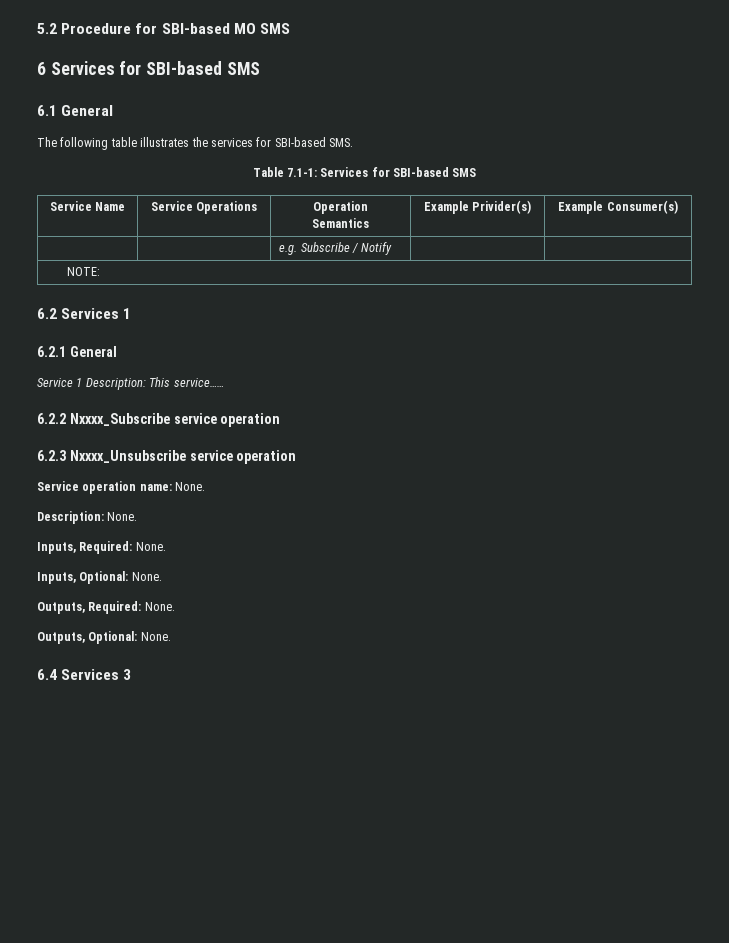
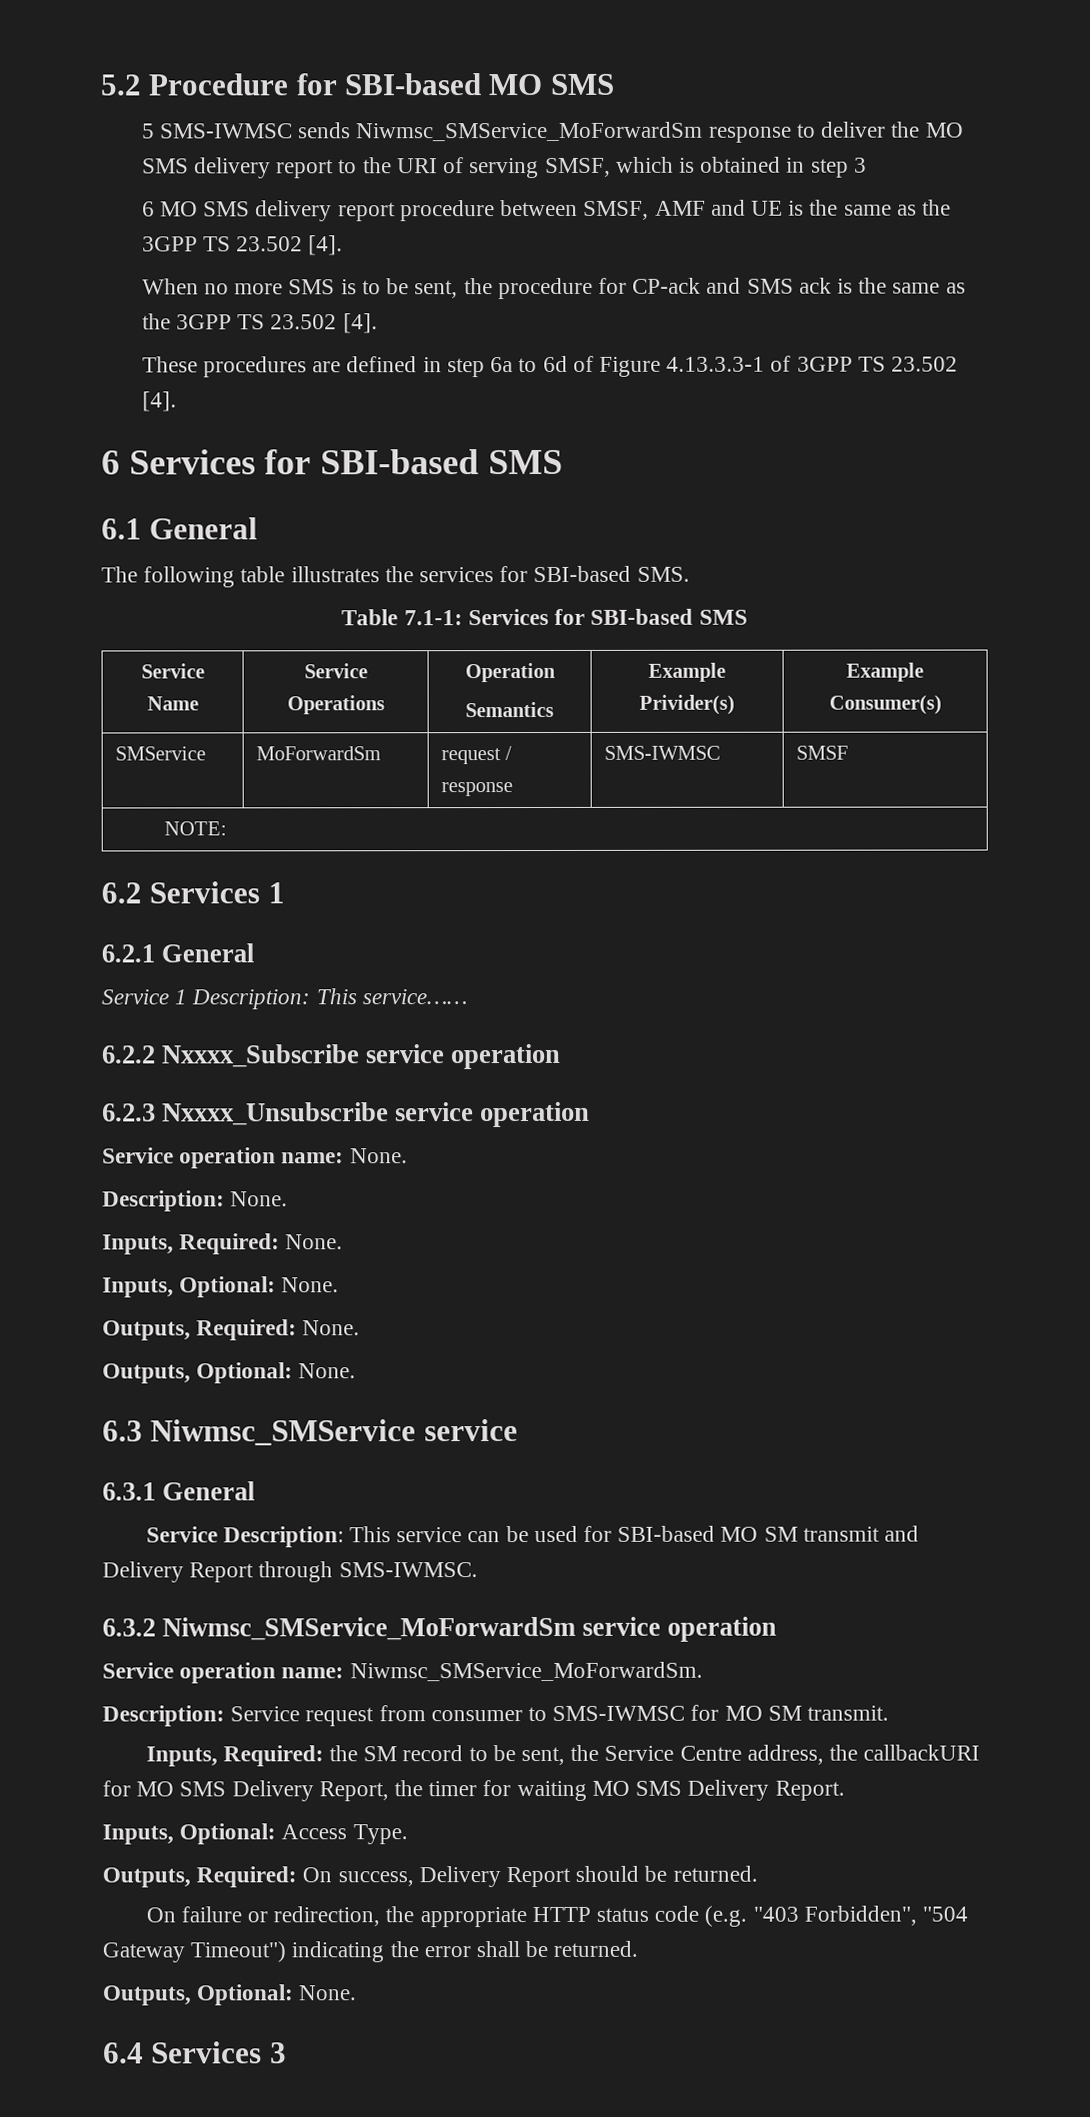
(290, 28) none -> [141,121,964,143] [141,156,867,179] [141,199,952,222] [141,235,344,256] [141,277,966,300] [141,313,378,334] [141,355,959,378] [141,391,177,412] // 5 SMS-IWMSC sends Niwmsc_SMService_MoForwardSm response to deliver the MO SMS delivery report to the URI of serving SMSF, which is obtained in step 3 // 6 MO SMS delivery report procedure between SMSF, AMF and UE is the same as the 3GPP TS 23.502 [4]. // When no more SMS is to be sent, the procedure for CP-ack and SMS ack is the same as the 3GPP TS 23.502 [4]. // These procedures are defined in step 6a to 6d of Figure 4.13.3.3-1 of 3GPP TS 23.502 [4].
[279,242,393,255] | | e.g. Subscribe / Notify | | -> [114,746,206,761] [255,746,381,761] [440,746,513,765] [440,782,513,797] [603,745,721,760] [795,745,848,760] SMService | MoForwardSm | request / response | SMS-IWMSC | SMSF
(171, 636) none -> [102,1419,518,1446] [102,1481,256,1501] [145,1525,920,1548] [102,1561,478,1583] [102,1616,778,1642] [102,1661,703,1684] [102,1704,890,1727] [145,1744,981,1767] [102,1779,845,1802] [102,1823,408,1845] [102,1865,758,1888] [145,1905,969,1928] [102,1940,639,1963] [102,1984,357,2006] // 6.3 Niwmsc_SMService service // 6.3.1 General // Service Description: This service can be used for SBI-based MO SM transmit and Delivery Report through SMS-IWMSC. // 6.3.2 Niwmsc_SMService_MoForwardSm service operation // Service operation name: Niwmsc_SMService_MoForwardSm. // Description: Service request from consumer to SMS-IWMSC for MO SM transmit. // Inputs, Required: the SM record to be sent, the Service Centre address, the callbackURI for MO SMS Delivery Report, the timer for waiting MO SMS Delivery Report. // Inputs, Optional: Access Type. // Outputs, Required: On success, Delivery Report should be returned. // On failure or redirection, the appropriate HTTP status code (e.g. "403 Forbidden", "504 Gateway Timeout") indicating the error shall be returned. // Outputs, Optional: None.

